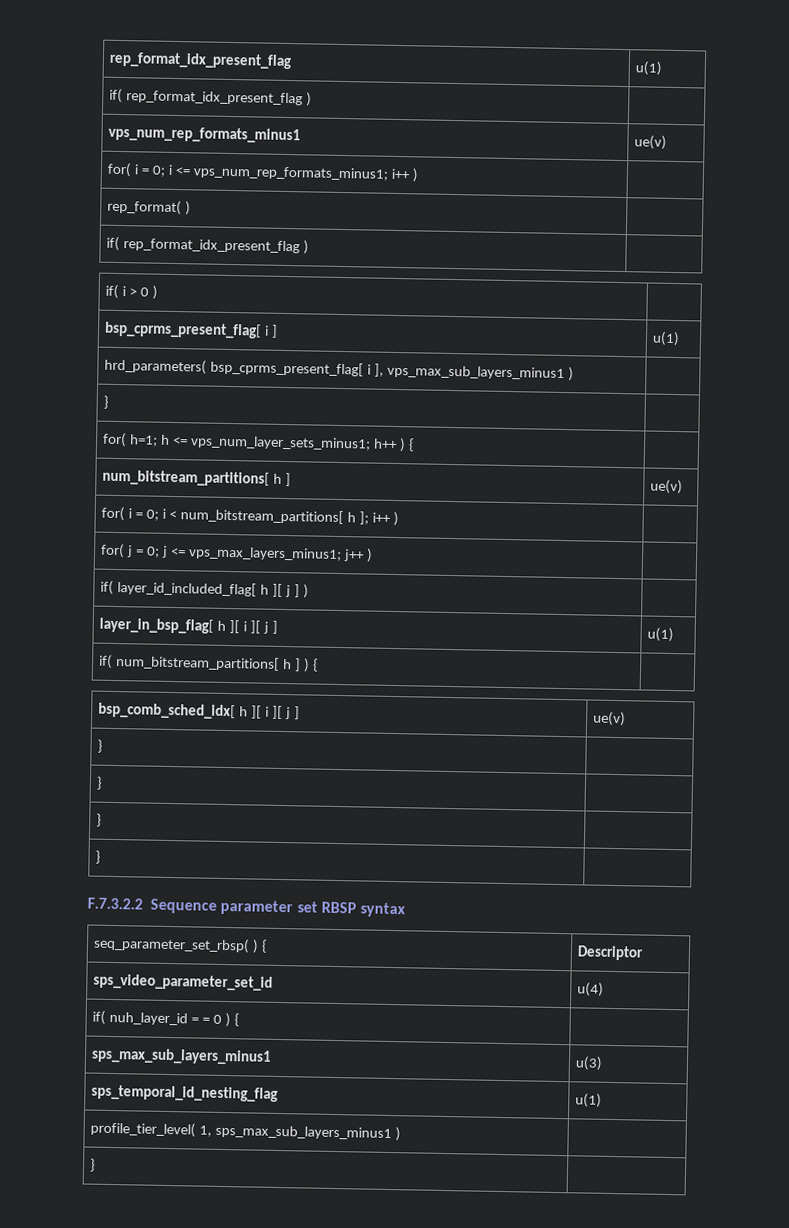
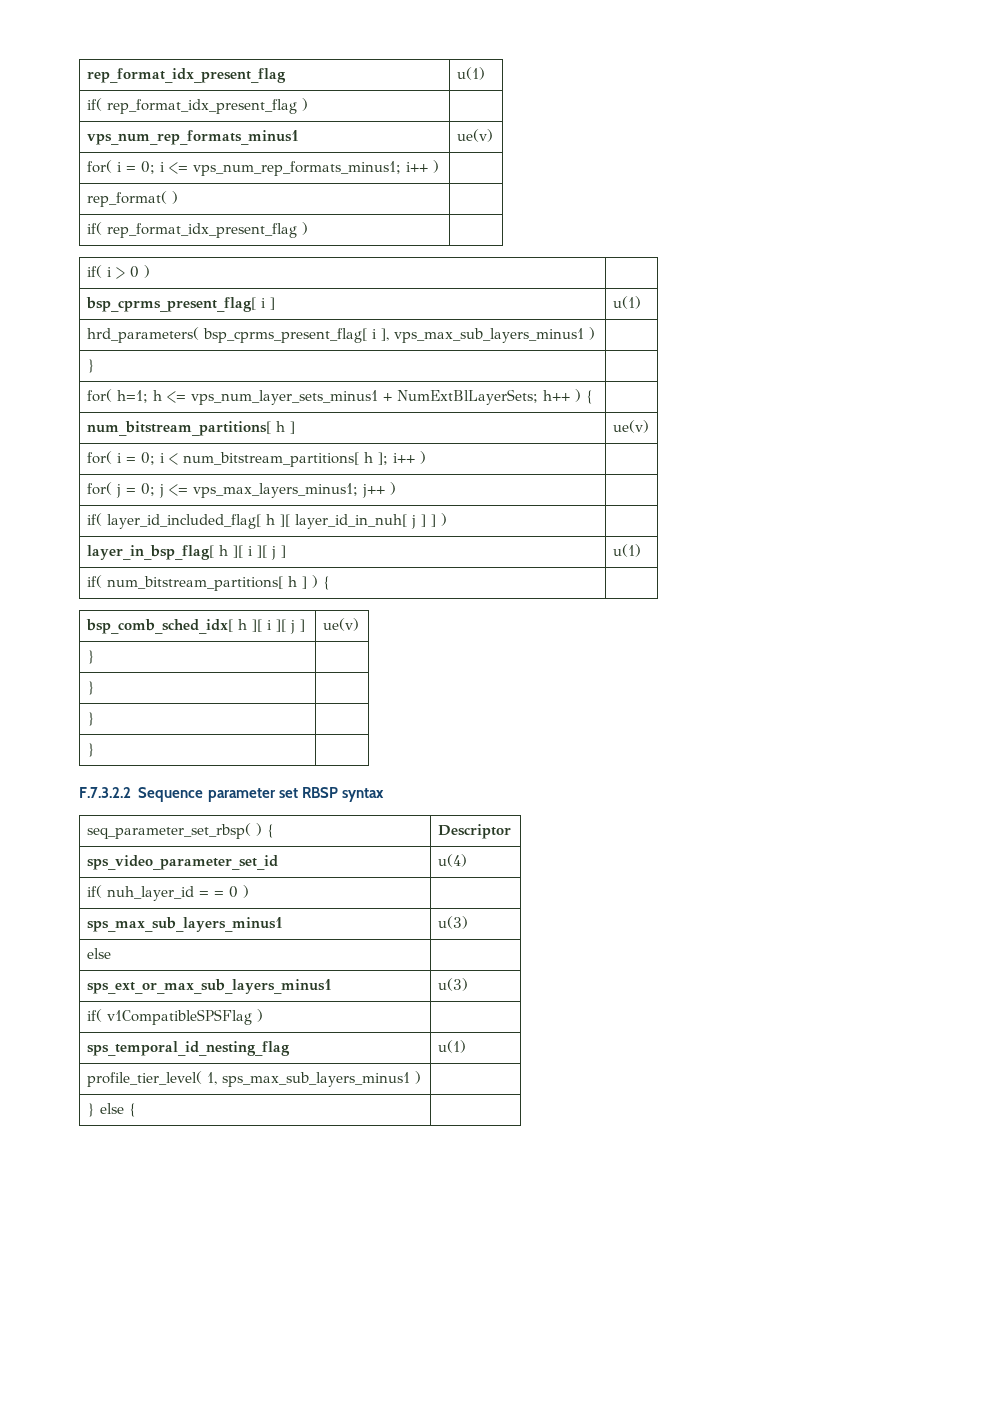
[190,435,372,451] vps_num_layer_sets_minus1; -> [190,389,538,405] vps_num_layer_sets_minus1 + NumExtBlLayerSets;
[285,584,301,598] j ] -> [294,514,436,529] layer_id_in_nuh[ j ] ]
[233,1013,240,1027] { -> (249, 891) none
(604, 1063) none -> [86,948,111,959] [86,979,332,994] [437,978,468,991] [86,1009,263,1025] // else | // sps_ext_or_max_sub_layers_minus1 | u(3) // if( v1CompatibleSPSFlag ) |
(97, 1165) none -> [99,1103,137,1117] else {

